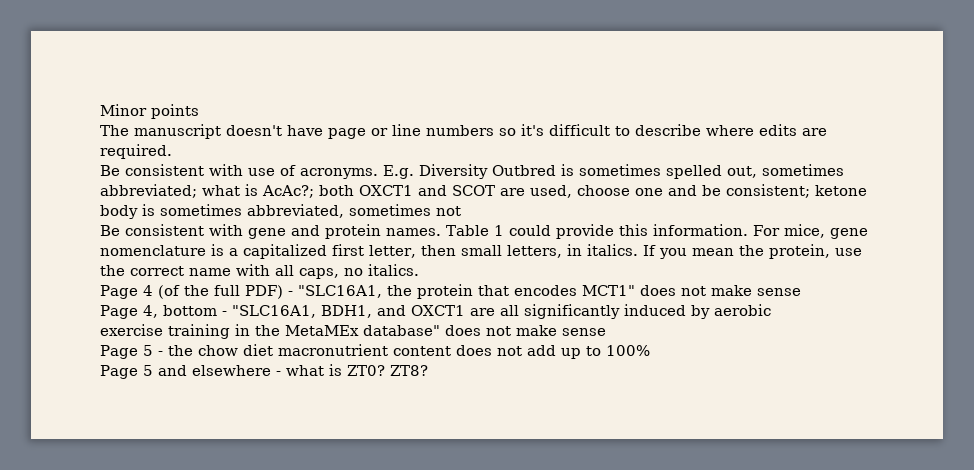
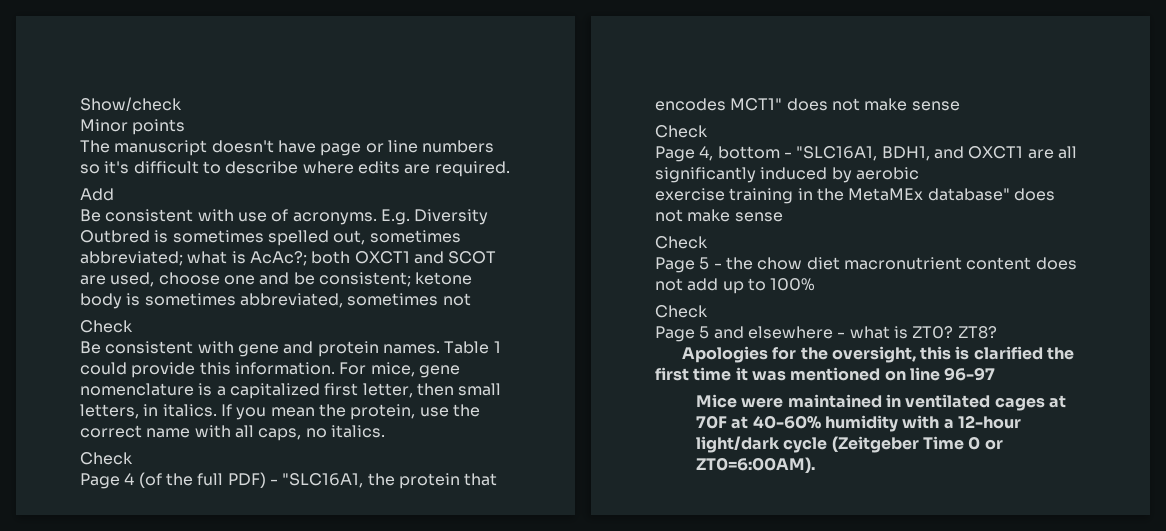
(100, 110) none -> [80,97,182,111] Show/check //
(172, 151) none -> [80,188,114,201] // Add
(461, 211) none -> [80,320,133,333] // Check
(419, 270) none -> [80,452,133,465] // Check
(801, 292) none -> [655,125,708,138] // Check
(606, 332) none -> [655,236,708,249] // Check
(650, 350) none -> [655,305,708,318] // Check
(428, 370) none -> [681,346,1075,363] [655,367,996,381] [695,394,1066,411] [695,415,1021,432] [695,436,1003,453] [695,457,815,473] // Apologies for the oversight, this is clarified the first time it was mentioned on line 96-97 // Mice were maintained in ventilated cages at 70F at 40-60% humidity with a 12-hour light/dark cycle (Zeitgeber Time 0 or ZT0=6:00AM).

